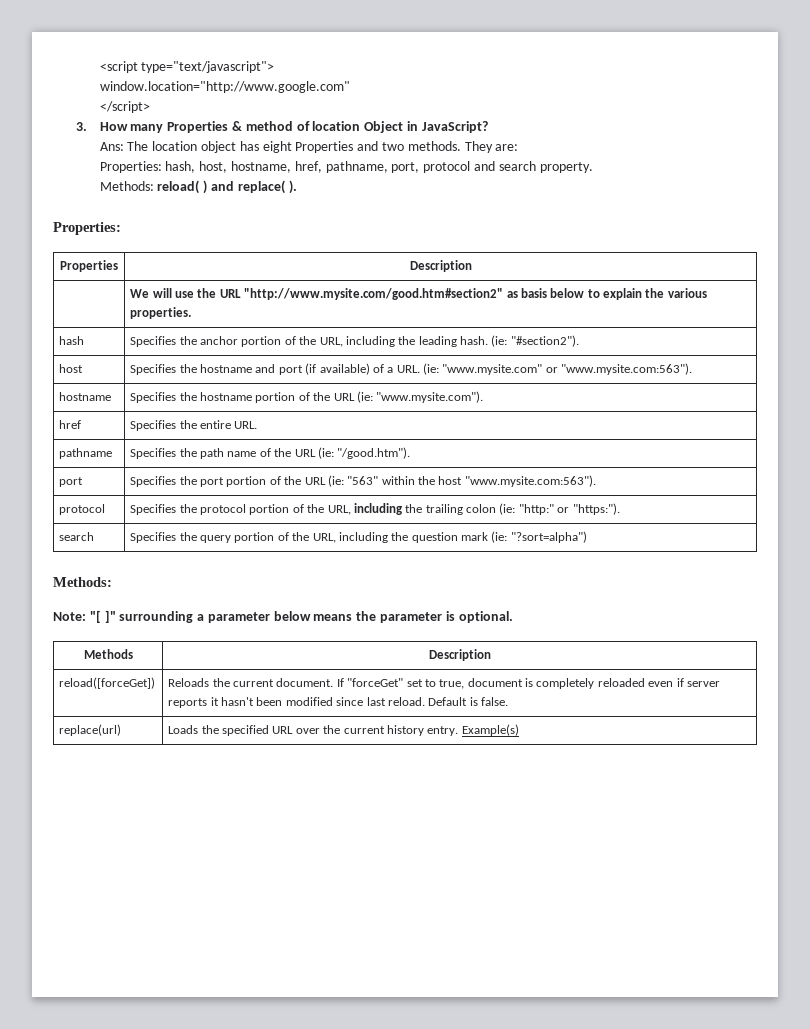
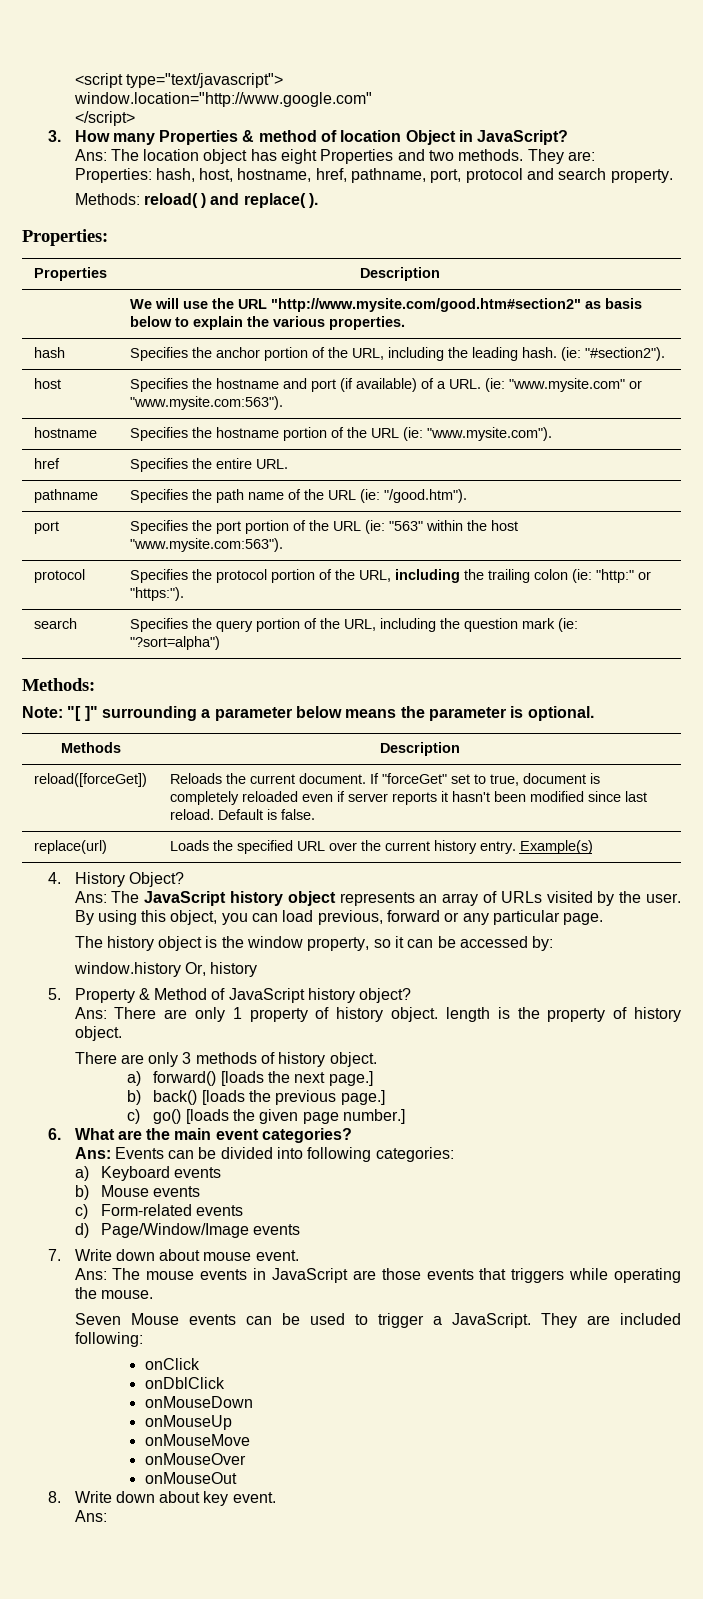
(519, 730) none -> [48,872,184,887] [74,891,681,906] [74,910,604,925] [74,936,554,951] [73,962,258,977] [48,988,412,1003] [74,1007,682,1022] [74,1026,122,1041] [74,1052,377,1067] [127,1071,373,1086] [127,1090,385,1105] [127,1109,405,1124] [48,1128,353,1143] [74,1147,454,1162] [74,1166,222,1181] [74,1185,201,1200] [74,1204,244,1219] [74,1223,301,1238] [48,1249,299,1261] [74,1268,681,1283] [74,1287,153,1299] [74,1313,681,1328] [74,1332,143,1347] [144,1358,200,1370] [144,1377,225,1389] [144,1396,253,1408] [144,1415,232,1430] [144,1434,250,1446] [144,1453,246,1465] [144,1472,237,1484] [48,1491,276,1506] [74,1510,107,1522] // 4. History Object? // Ans: The JavaScript history object represents an array of URLs visited by the user. By using this object, you can load previous, forward or any particular page. // The history object is the window property, so it can be accessed by: // window.history Or, history // 5. Property & Method of JavaScript history object? // Ans: There are only 1 property of history object. length is the property of history object. // There are only 3 methods of history object. // a) forward() [loads the next page.] // b) back() [loads the previous page.] // c) go() [loads the given page number.] // 6. What are the main event categories? // Ans: Events can be divided into following categories: // a) Keyboard events // b) Mouse events // c) Form-related events // d) Page/Window/Image events // 7. Write down about mouse event. // Ans: The mouse events in JavaScript are those events that triggers while operating the mouse. // Seven Mouse events can be used to trigger a JavaScript. They are included following: // onClick // onDblClick // onMouseDown // onMouseUp // onMouseMove // onMouseOver // onMouseOut // 8. Write down about key event. // Ans:

